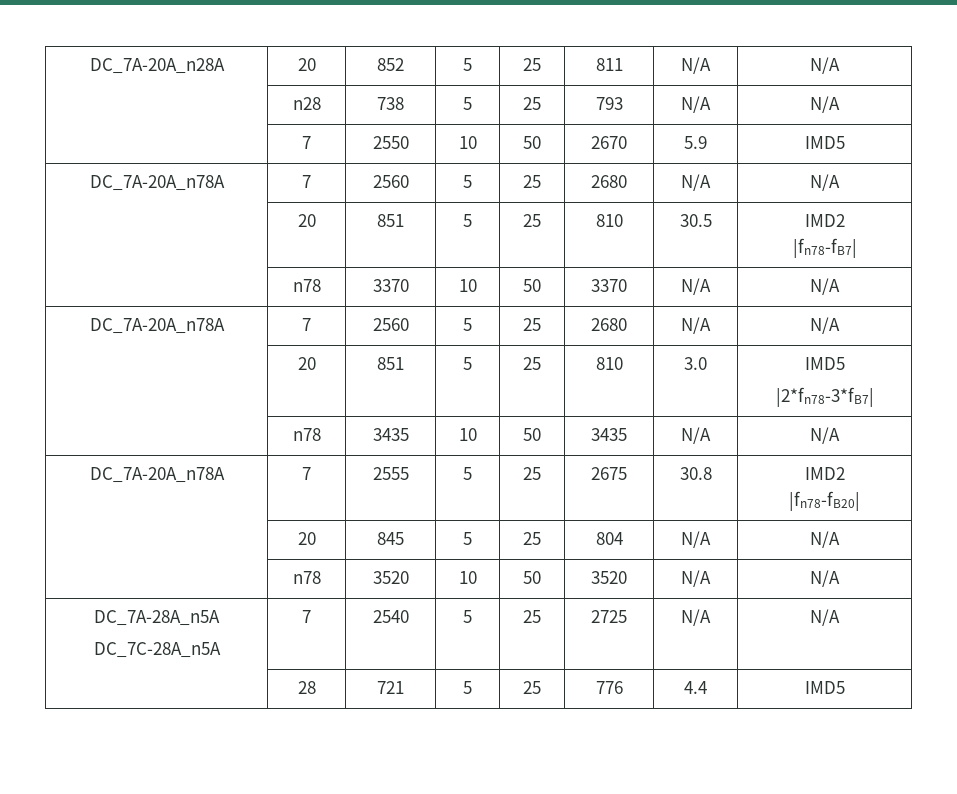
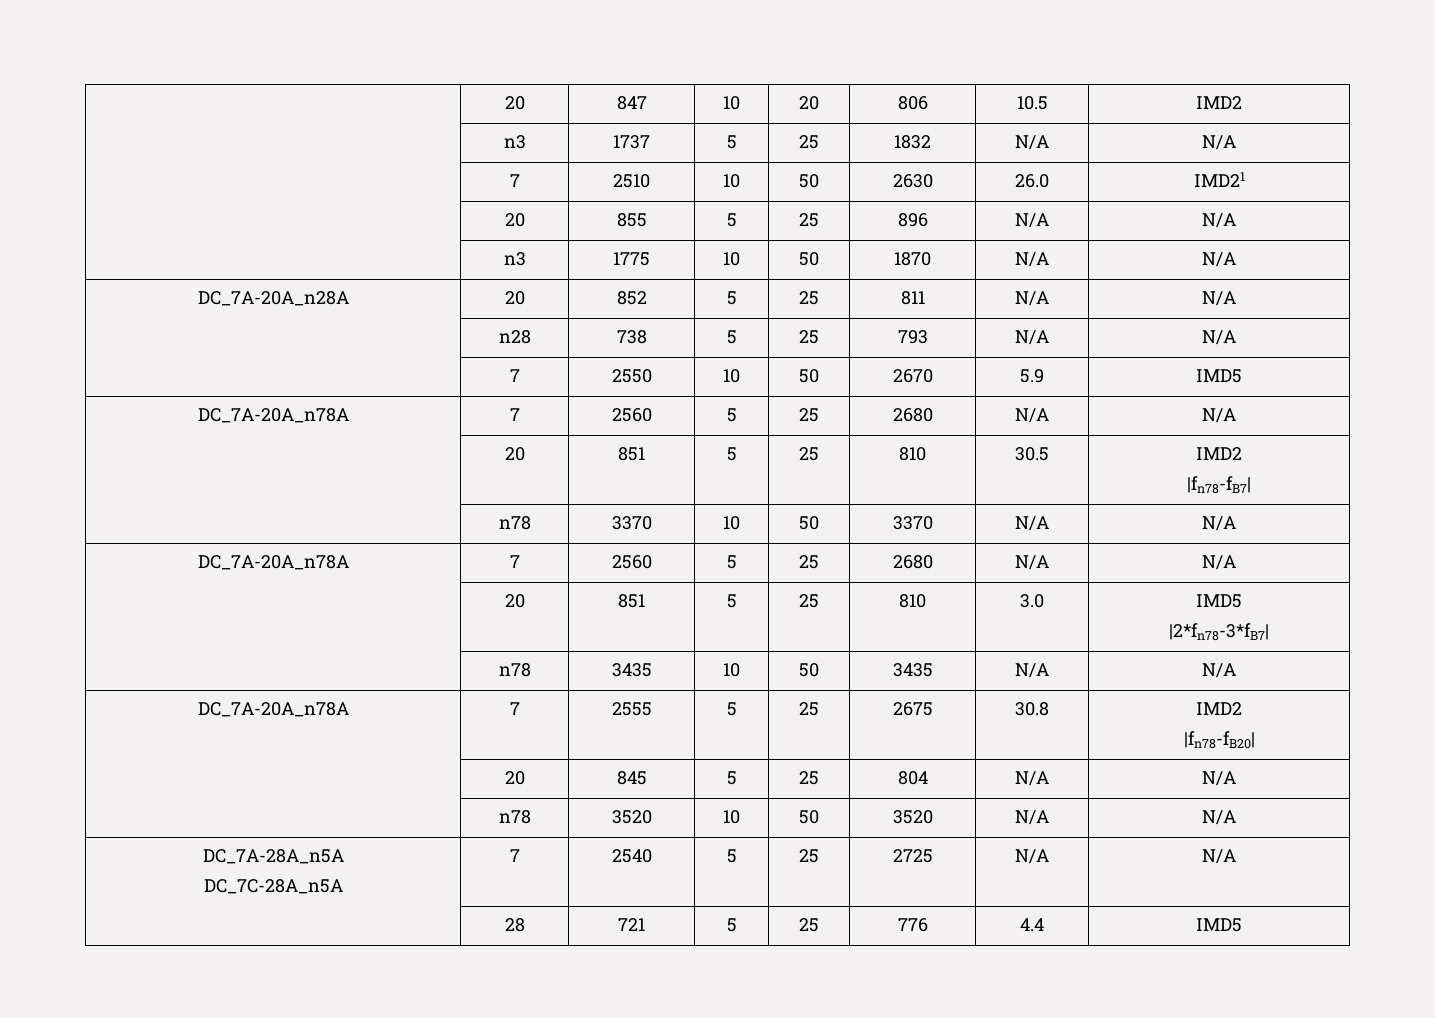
(89, 66) none -> [504,96,525,110] [616,96,647,110] [723,96,740,110] [799,96,819,110] [897,96,928,110] [1016,96,1048,110] [1196,96,1242,109] [503,135,526,149] [613,135,650,149] [726,135,737,149] [799,135,819,149] [894,135,931,149] [1015,135,1049,150] [1202,135,1236,150] [509,174,520,187] [613,174,650,188] [723,174,740,188] [799,174,819,188] [892,174,933,188] [1015,174,1049,188] [1193,172,1245,187] [504,213,525,227] [616,213,647,227] [726,213,737,227] [799,213,819,227] [897,213,928,227] [1015,213,1049,228] [1202,213,1236,228] [503,252,526,266] [613,252,650,266] [723,252,740,266] [799,252,819,266] [894,252,931,266] [1015,252,1049,267] [1202,252,1236,267] | 20 | 847 | 10 | 20 | 806 | 10.5 | IMD2 // | n3 | 1737 | 5 | 25 | 1832 | N/A | N/A // | 7 | 2510 | 10 | 50 | 2630 | 26.0 | IMD21 // | 20 | 855 | 5 | 25 | 896 | N/A | N/A // | n3 | 1775 | 10 | 50 | 1870 | N/A | N/A //

